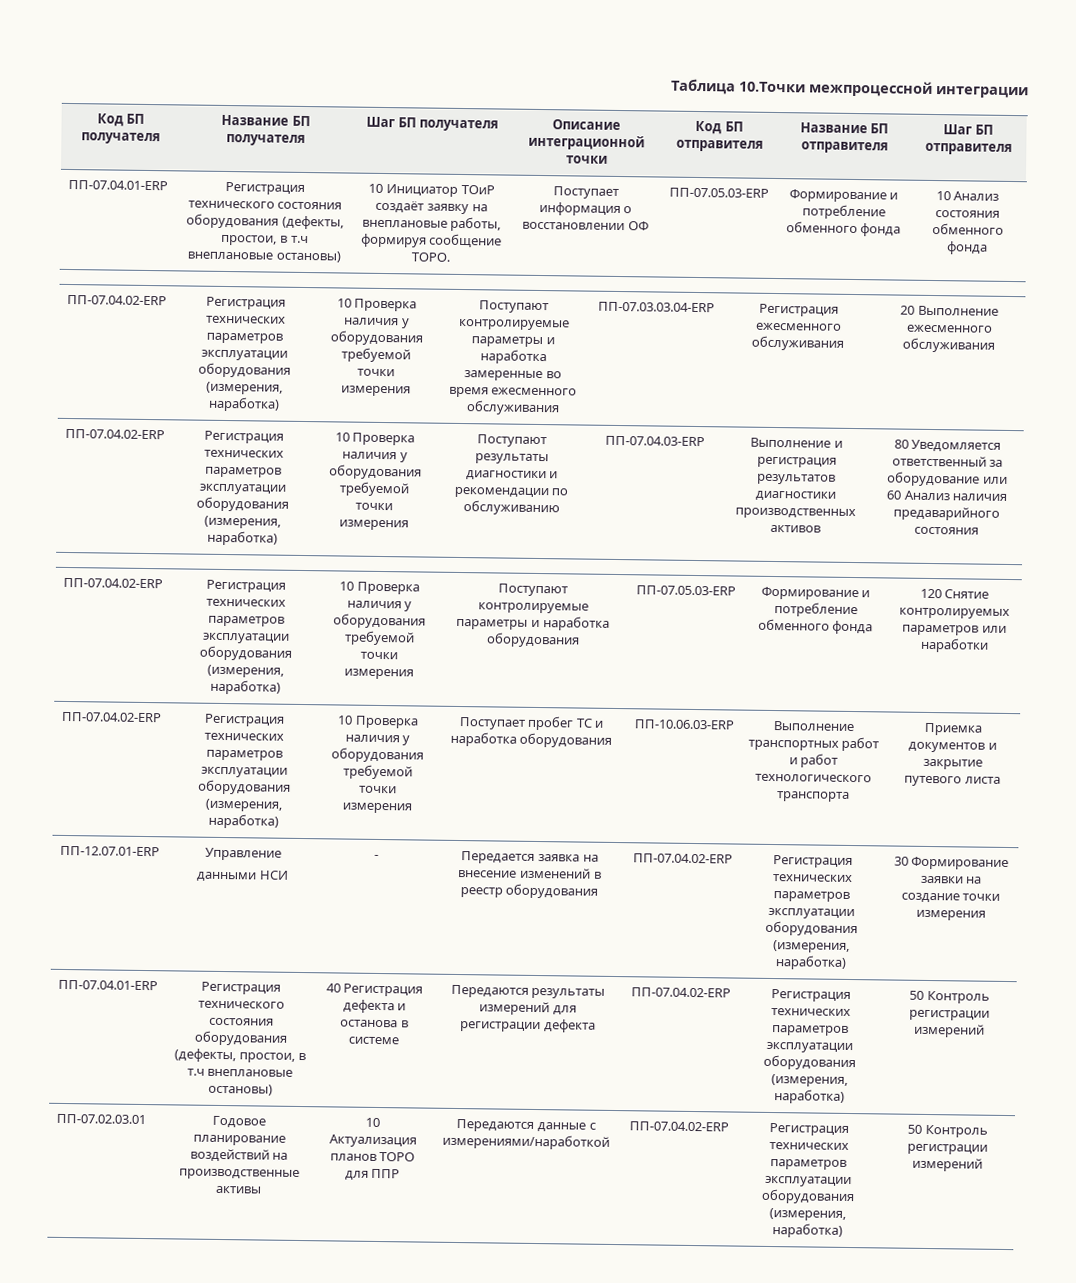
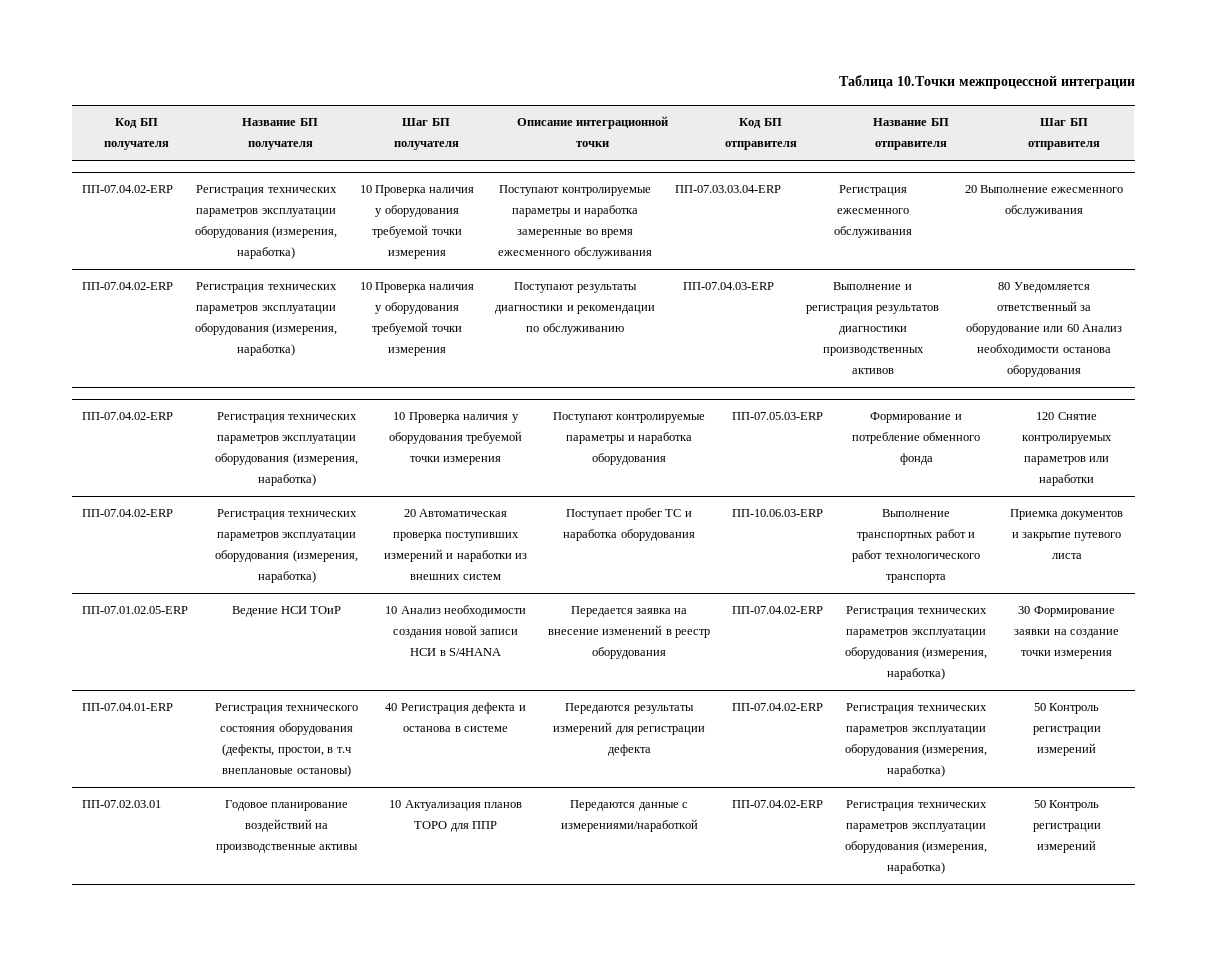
[67,179,168,191] [225,181,305,195] [187,200,343,210] [186,213,344,230] [221,234,309,246] [187,250,341,263] [368,183,495,197] [375,200,488,215] [361,216,502,232] [360,233,503,249] [411,252,450,262] [552,186,619,199] [538,201,633,217] [522,221,649,231] [668,187,769,198] [788,189,899,203] [801,204,886,220] [785,221,902,237] [935,191,1000,201] [935,210,1001,218] [931,222,1004,235] [946,241,989,255] // ПП-07.04.01-ERP | Регистрация технического состояния оборудования (дефекты, простои, в т.ч внеплановые остановы) | 10 Инициатор ТОиР создаёт заявку на внеплановые работы, формируя сообщение ТОРО. | Поступает информация о восстановлении ОФ | ПП-07.05.03-ERP | Формирование и потребление обменного фонда | 10 Анализ состояния обменного фонда -> (1100, 145) none
[952,493,1008,501] [893,506,1001,521] [914,526,980,535] наличия предаварийного состояния -> [977,344,1111,356] [1007,365,1081,377] необходимости останова оборудования
[337,715,419,729] [344,734,411,746] [331,747,424,763] [342,764,413,780] [358,785,397,794] [341,802,412,814] 10 Проверка наличия у оборудования требуемой точки измерения -> [403,509,508,517] [392,532,520,541] [383,549,528,562] [410,574,501,580] 20 Автоматическая проверка поступивших измерений и наработки из внешних систем
[59,845,160,857] [204,847,282,861] [196,870,289,883] [374,854,379,859] ПП-12.07.01-ERP | Управление // данными НСИ | - -> [81,606,188,614] [231,606,342,617] [385,605,526,617] [392,625,519,638] [410,648,501,656] ПП-07.01.02.05-ERP | Ведение НСИ ТОиР | 10 Анализ необходимости создания новой записи НСИ в S/4HANA

